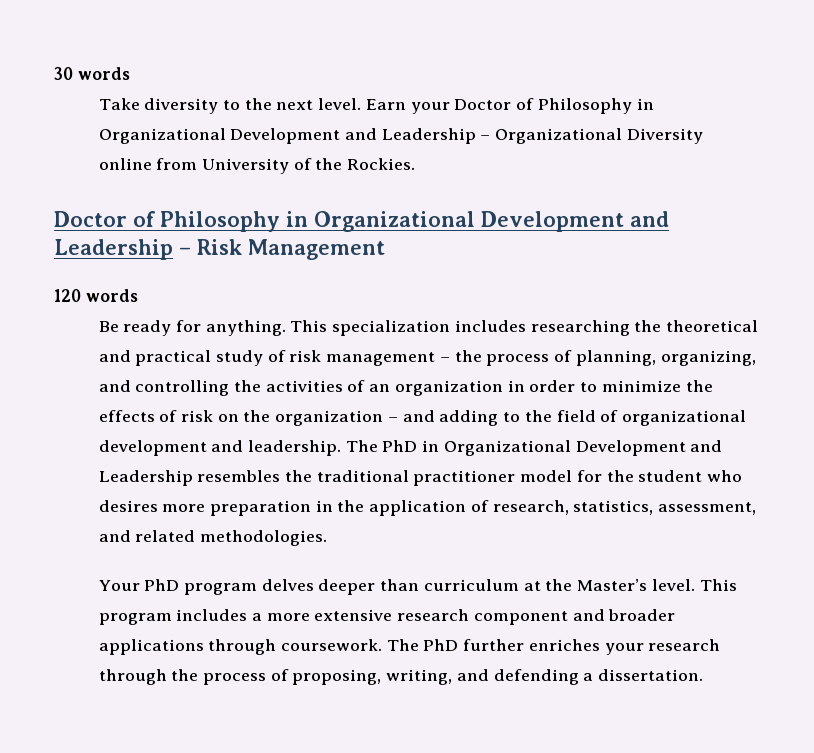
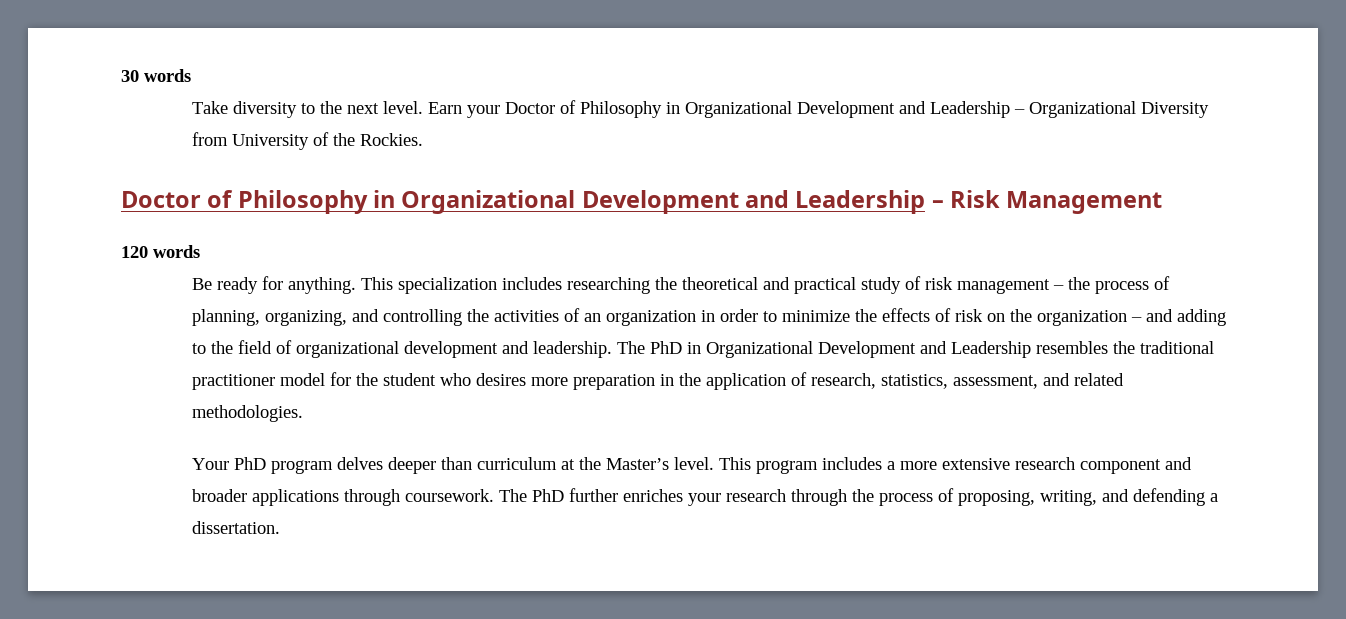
[98,158,152,170] online -> (1210, 110) none

